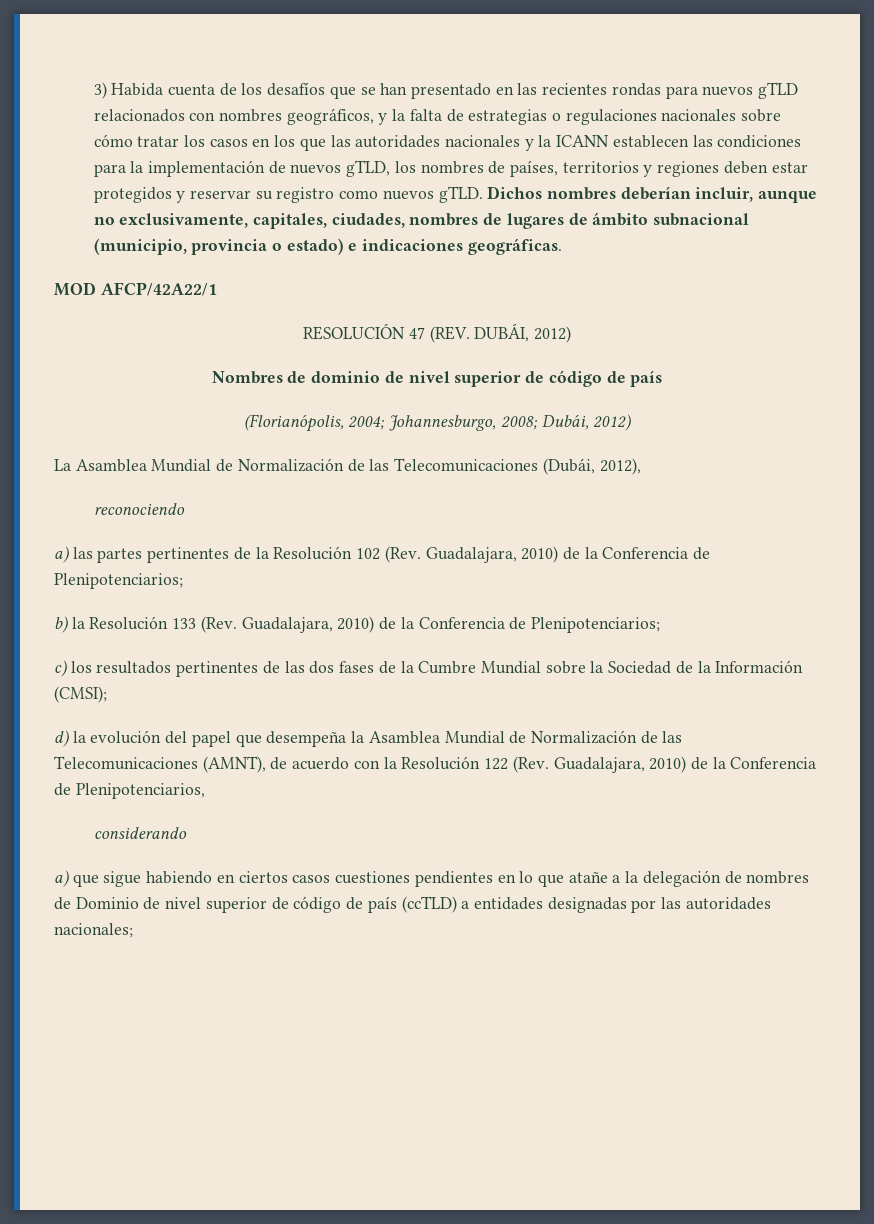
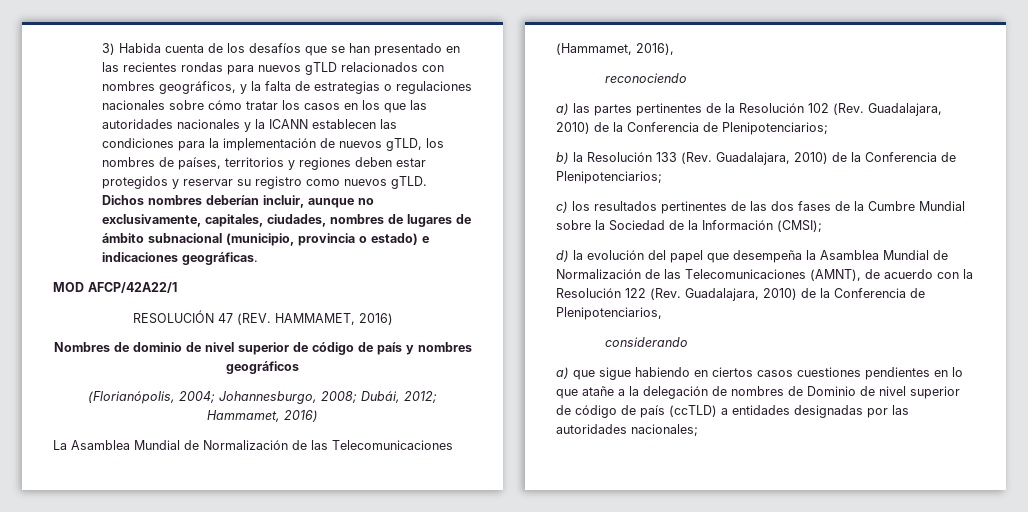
[474,323,571,343] DUBÁI, 2012) -> [274,313,393,325] HAMMAMET, 2016)
(663, 378) none -> [405,342,472,355] [226,361,299,374] y nombres geográficos
[593,414,632,431] 2012) -> [404,391,437,403] [207,410,318,422] 2012; Hammamet, 2016)
[542,458,641,475] (Dubái, 2012), -> [556,43,674,55] (Hammamet, 2016),

